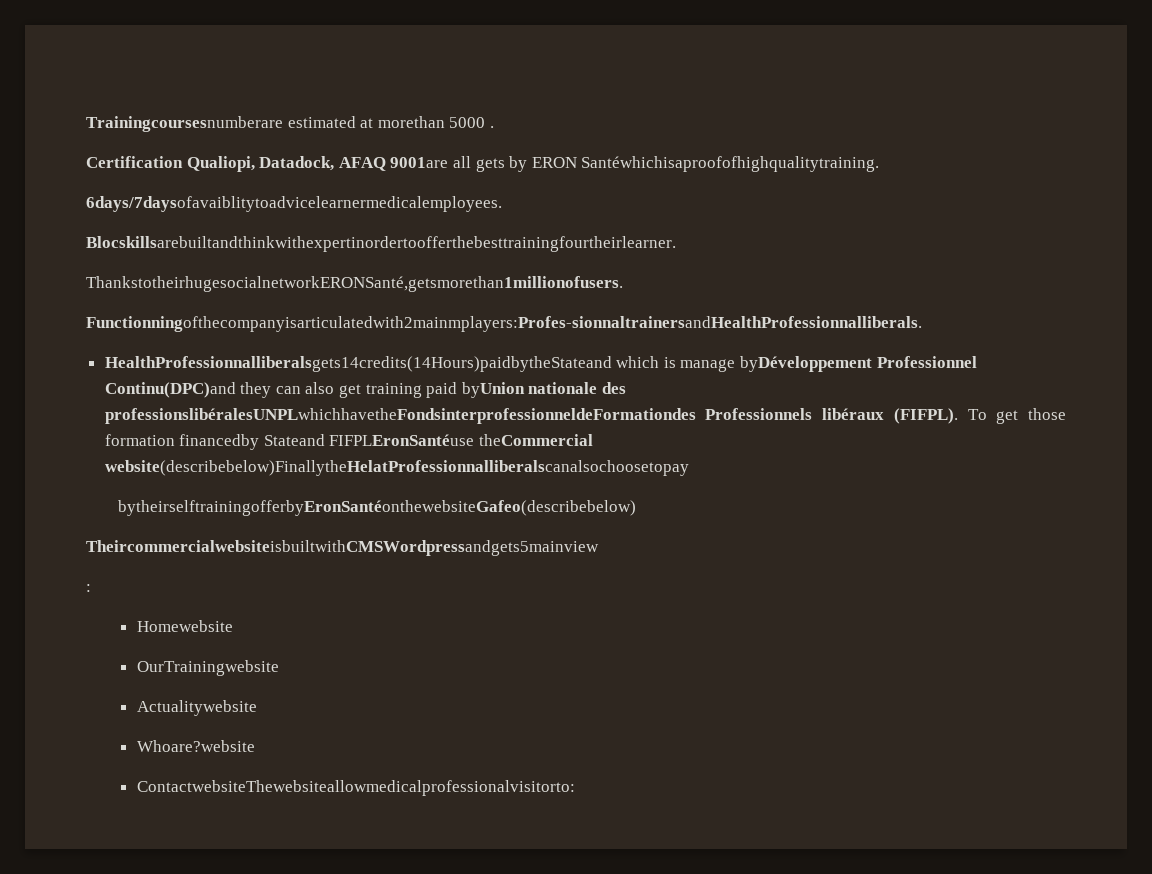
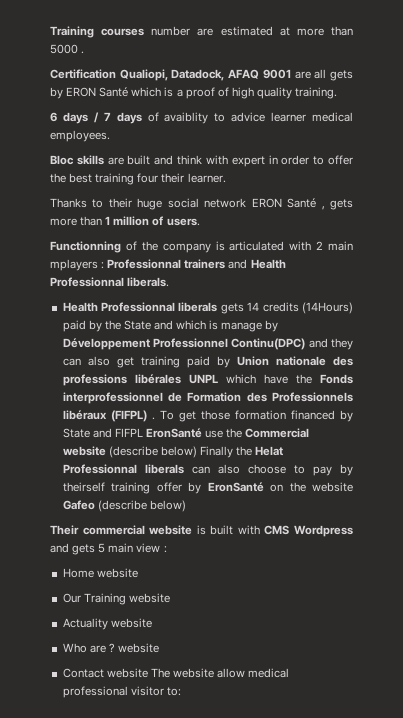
[86,116,445,132] Trainingcoursesnumberare estimated at morethan -> [50,26,353,38] Training courses number are estimated at more than
[390,157,449,168] 9001are -> [262,69,311,79] 9001 are
[581,156,880,172] [86,196,502,212] [86,236,676,252] [86,276,623,292] [86,316,922,332] [104,356,977,372] [104,382,236,398] Santéwhichisaproofofhighqualitytraining. // 6days/7daysofavaiblitytoadvicelearnermedicalemployees. // Blocskillsarebuiltandthinkwithexpertinordertoofferthebesttrainingfourtheirlearner. // ThankstotheirhugesocialnetworkERONSanté,getsmorethan1millionofusers. // Functionningofthecompanyisarticulatedwith2mainmplayers:Profes-sionnaltrainersandHealthProfessionnalliberals. // HealthProfessionnalliberalsgets14credits(14Hours)paidbytheStateand which is manage byDéveloppement Professionnel Continu(DPC)and -> [99,87,338,99] [50,112,353,124] [50,130,110,142] [50,155,353,167] [50,173,226,185] [50,198,354,210] [50,216,200,226] [50,241,353,253] [50,259,286,271] [50,277,170,287] [62,302,354,314] [62,320,279,332] [62,338,328,350] Santé which is a proof of high quality training. // 6 days / 7 days of avaiblity to advice learner medical employees. // Bloc skills are built and think with expert in order to offer the best training four their learner. // Thanks to their huge social network ERON Santé , gets more than 1 million of users. // Functionning of the company is articulated with 2 main mplayers : Professionnal trainers and Health Professionnal liberals. // Health Professionnal liberals gets 14 credits (14Hours) paid by the State and which is manage by Développement Professionnel Continu(DPC) and
[461,382,627,398] [104,408,1067,424] [104,434,594,450] [104,460,689,476] [117,500,636,516] [86,540,599,556] [86,584,91,592] [136,620,233,632] [136,660,279,676] [136,700,257,716] [136,740,255,752] [136,780,575,796] byUnion nationale des professionslibéralesUNPLwhichhavetheFondsinterprofessionneldeFormationdes Professionnels libéraux (FIFPL). To get those formation financedby Stateand FIFPLEronSantéuse theCommercial website(describebelow)FinallytheHelatProfessionnalliberalscanalsochoosetopay // bytheirselftrainingofferbyEronSantéonthewebsiteGafeo(describebelow) // TheircommercialwebsiteisbuiltwithCMSWordpressandgets5mainview // : // Homewebsite // OurTrainingwebsite // Actualitywebsite // Whoare?website // ContactwebsiteThewebsiteallowmedicalprofessionalvisitorto: -> [216,356,353,368] [62,374,354,386] [62,392,353,404] [62,410,353,422] [62,428,310,438] [62,446,284,458] [62,464,354,476] [62,482,353,494] [62,500,186,512] [50,525,353,537] [50,543,167,555] [62,568,138,578] [62,593,170,605] [62,618,152,630] [62,643,159,653] [62,668,290,678] [62,686,181,698] by Union nationale des professions libérales UNPL which have the Fonds interprofessionnel de Formation des Professionnels libéraux (FIFPL) . To get those formation financed by State and FIFPL EronSanté use the Commercial website (describe below) Finally the Helat Professionnal liberals can also choose to pay by theirself training offer by EronSanté on the website Gafeo (describe below) // Their commercial website is built with CMS Wordpress and gets 5 main view : // Home website // Our Training website // Actuality website // Who are ? website // Contact website The website allow medical professional visitor to:

